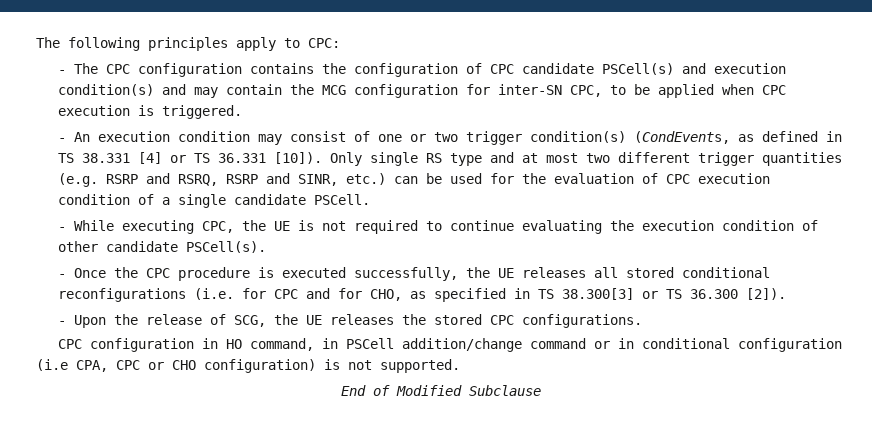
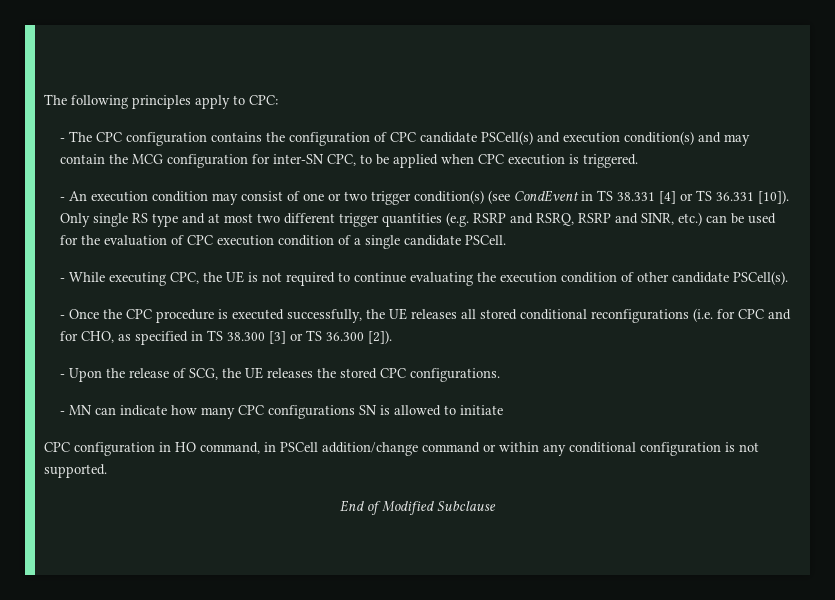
[634,131,819,144] (CondEvents, as defined -> [488,190,580,204] (see CondEvent
[562,288,635,300] 38.300[3] -> [227,331,287,344] 38.300 [3]
(643, 321) none -> [60,405,504,419] // - MN can indicate how many CPC configurations SN is allowed to initiate
[617,338,842,352] [36,359,316,373] in conditional configuration (i.e CPA, CPC or CHO configuration) -> [499,442,721,456] within any conditional configuration

